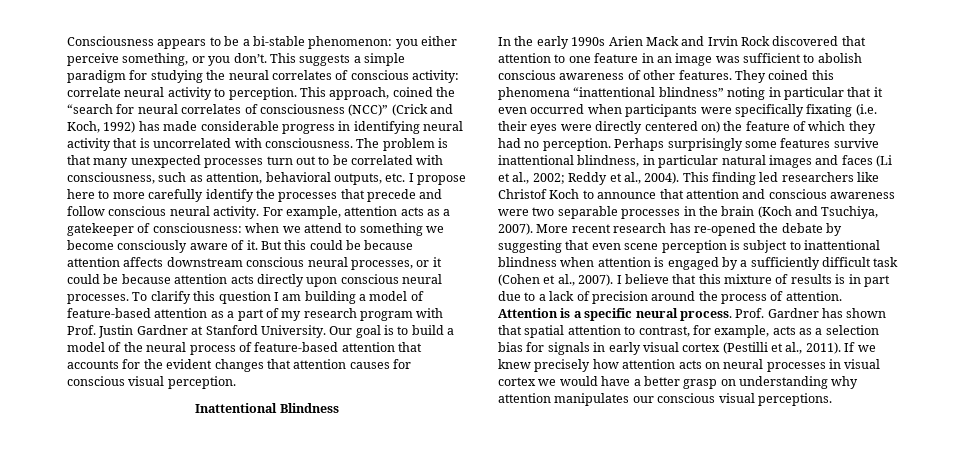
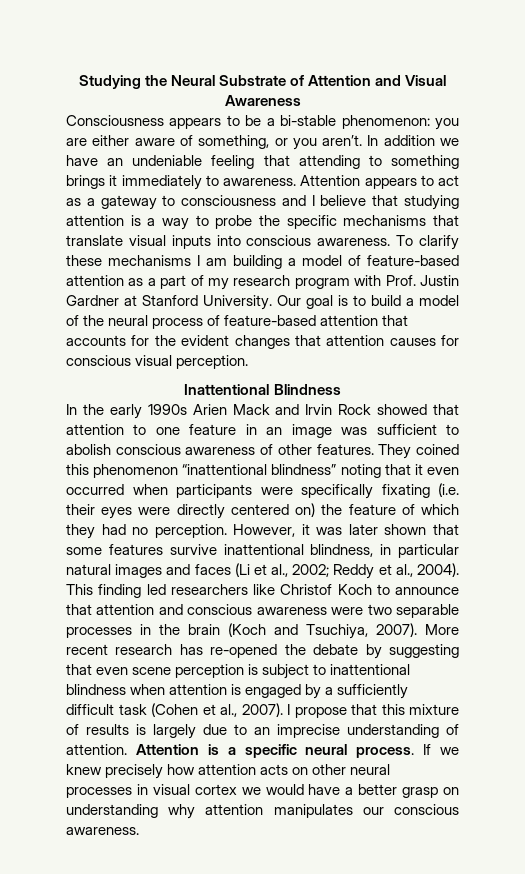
(67, 41) none -> [78,75,447,89] [224,95,301,106] Studying the Neural Substrate of Attention and Visual Awareness //
[421,36,457,46] [67,53,405,66] [67,70,459,83] [67,87,455,100] [67,104,453,116] [67,121,463,134] [67,138,448,151] [67,155,444,168] [67,172,466,185] [67,189,443,202] [67,206,451,219] [67,223,444,236] [67,240,414,253] [67,257,442,270] [67,274,442,287] [67,291,271,304] either perceive something, or you don’t. This suggests a simple paradigm for studying the neural correlates of conscious activity: correlate neural activity to perception. This approach, coined the “search for neural correlates of consciousness (NCC)” (Crick and Koch, 1992) has made considerable progress in identifying neural activity that is uncorrelated with consciousness. The problem is that many unexpected processes turn out to be correlated with consciousness, such as attention, behavioral outputs, etc. I propose here to more carefully identify the processes that precede and follow conscious neural activity. For example, attention acts as a gatekeeper of consciousness: when we attend to something we become consciously aware of it. But this could be because attention affects downstream conscious neural processes, or it could be because attention acts directly upon conscious neural processes. To clarify this question -> [66,135,460,150] [66,155,460,169] [66,175,459,190] [66,195,459,210] [66,215,459,230] [66,235,460,250] [66,255,191,266] are either aware of something, or you aren’t. In addition we have an undeniable feeling that attending to something brings it immediately to awareness. Attention appears to act as a gateway to consciousness and I believe that studying attention is a way to probe the specific mechanisms that translate visual inputs into conscious awareness. To clarify these mechanisms
[772,36,839,46] discovered -> [377,404,428,415] showed
[498,87,570,100] phenomena -> [93,464,179,478] phenomenon
[768,87,844,100] in particular -> (381, 471) none
[614,138,743,151] Perhaps surprisingly -> [233,524,459,537] However, it was later shown that
[624,274,669,284] believe -> [294,707,347,718] propose
[848,274,890,287] [498,291,767,304] in part due to a lack of precision around the process -> [153,724,439,739] largely due to an imprecise understanding
[735,308,887,318] [498,325,879,338] [498,342,841,355] Prof. Gardner has shown that spatial attention to contrast, for example, acts as a selection bias for signals in early visual cortex (Pestilli et al., 2011). -> (415, 752) none
(720, 365) none -> [312,764,347,775] other
[718,393,832,406] visual perceptions. -> [66,827,139,835] awareness.

